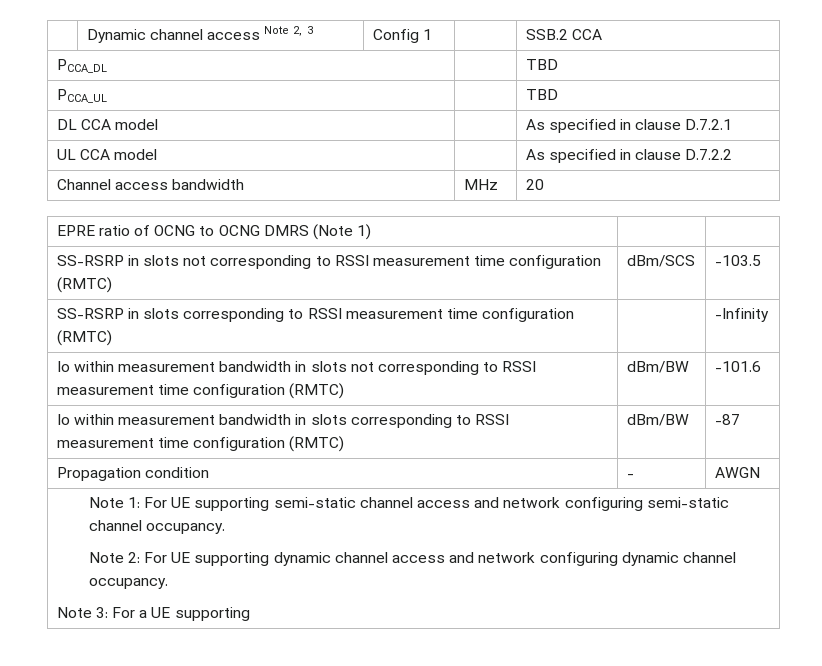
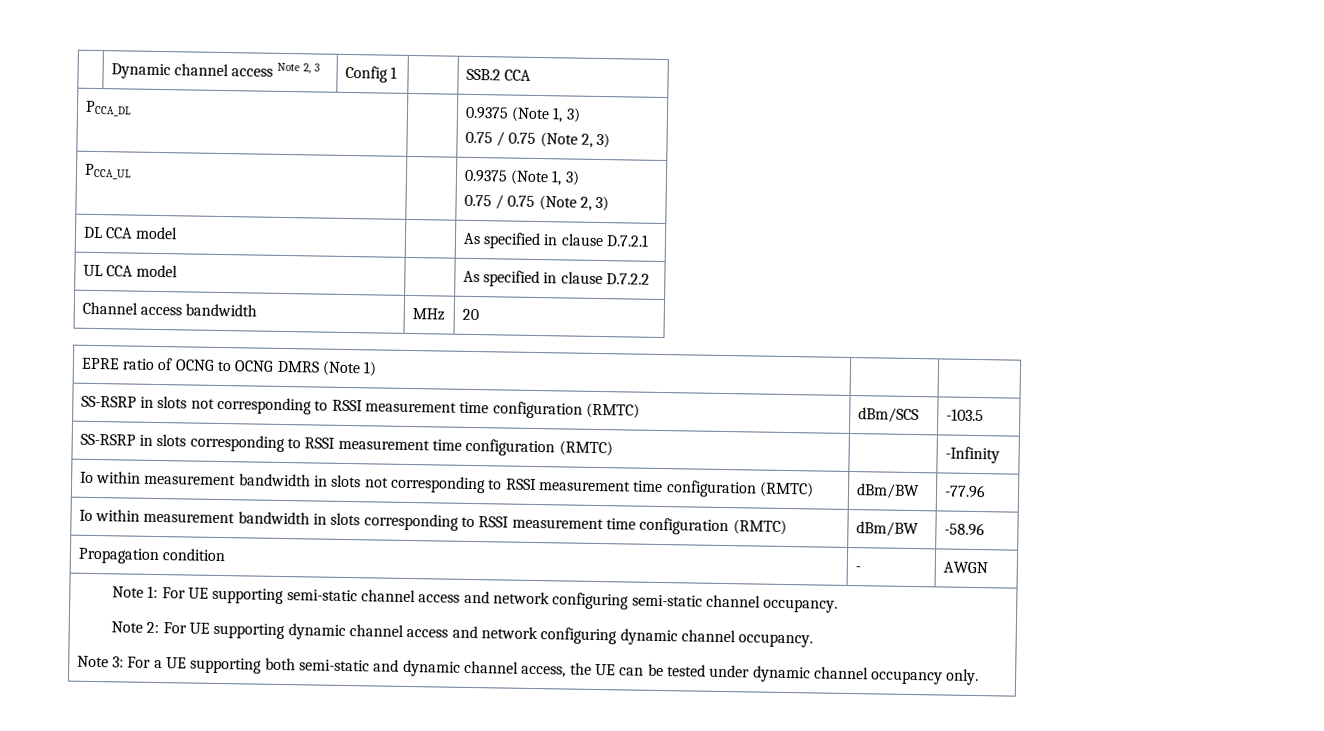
[525,59,558,70] [56,89,107,103] [525,89,558,100] TBD // PCCA_UL | | TBD -> [464,106,581,123] [464,131,611,149] [83,163,132,180] [463,169,580,186] [463,194,610,212] 0.9375 (Note 1, 3) // 0.75 / 0.75 (Note 2, 3) // PCCA_UL | | 0.9375 (Note 1, 3) // 0.75 / 0.75 (Note 2, 3)
[714,361,761,372] -101.6 -> [943,484,986,499] -77.96
[714,414,740,425] -87 -> [943,522,985,537] -58.96
(250, 614) none -> [264,657,980,686] both semi-static and dynamic channel access, the UE can be tested under dynamic channel occupancy only.

